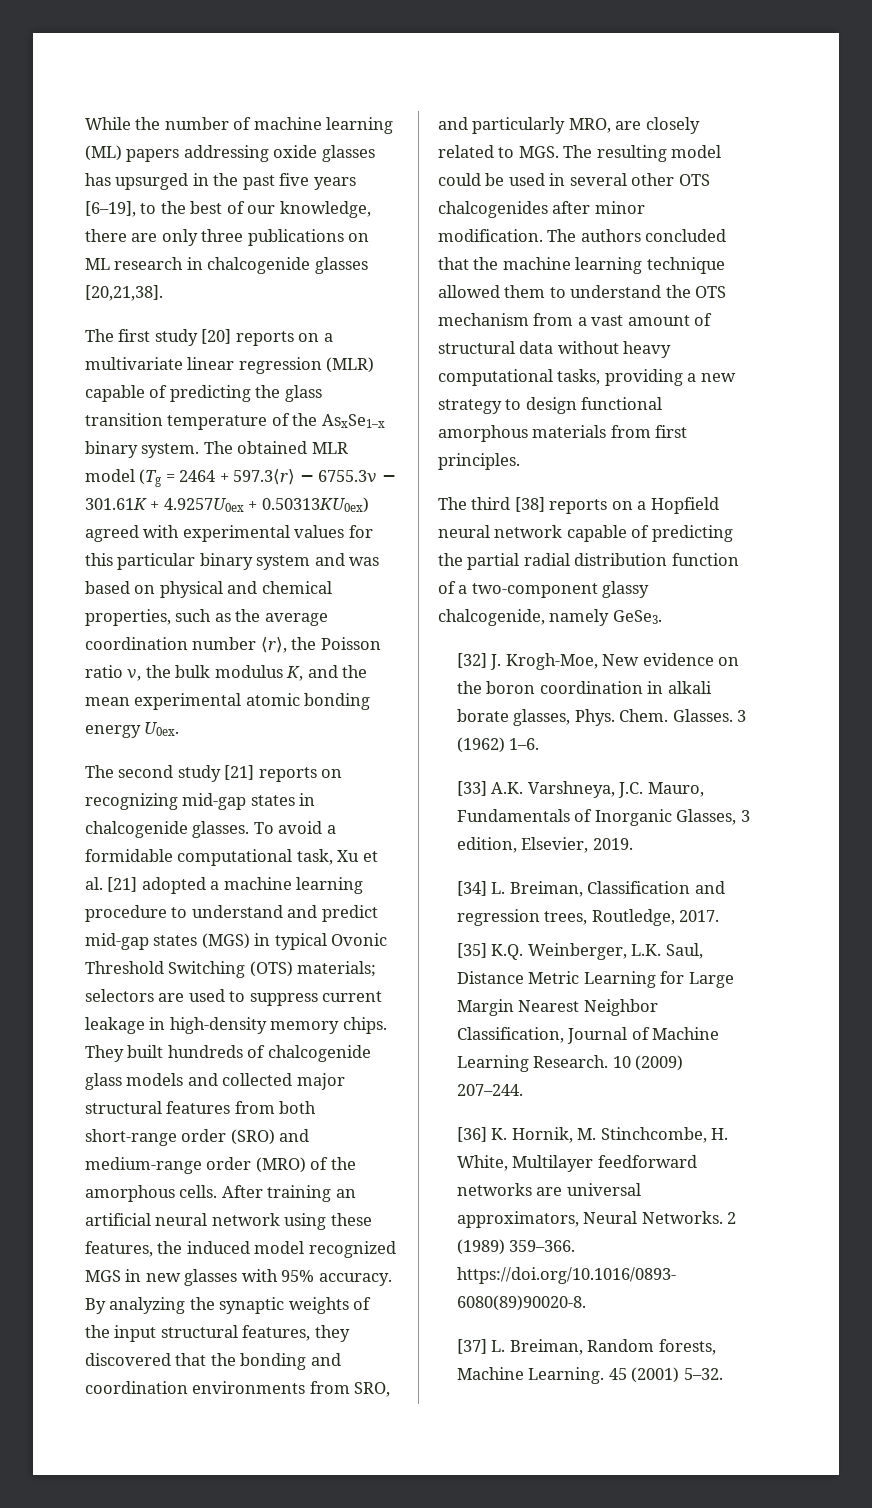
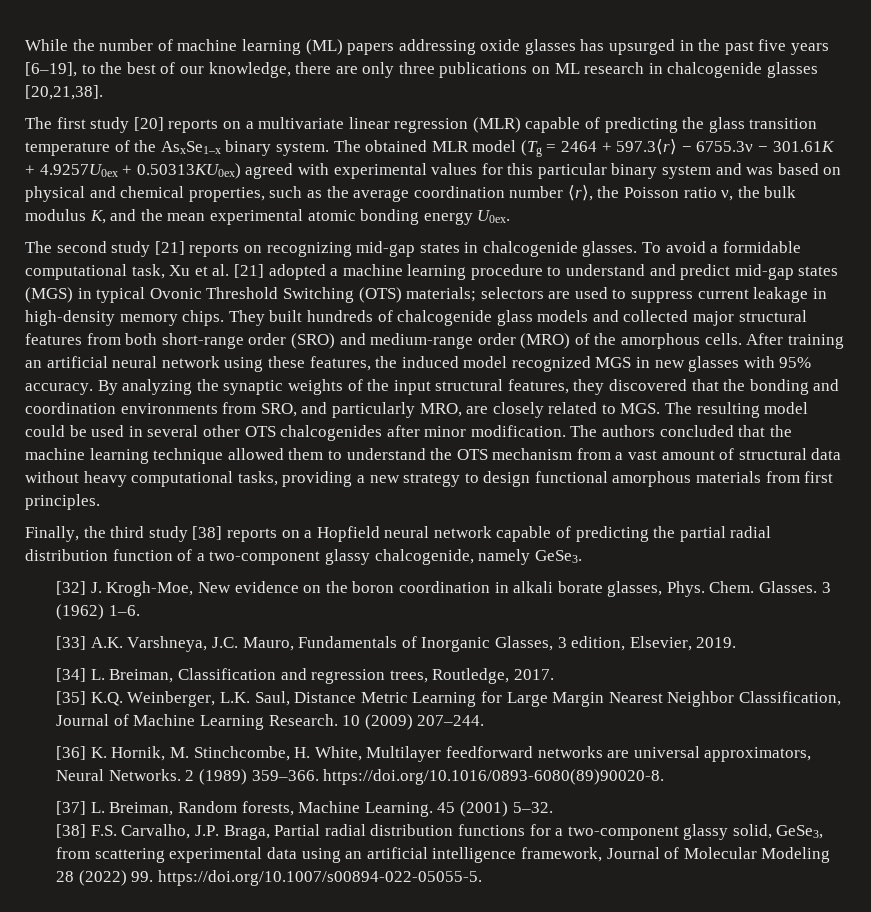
[438,497,511,510] The third -> [25,526,188,542] Finally, the third study
(723, 1374) none -> [56,824,824,840] [56,847,831,863] [56,870,482,886] // [38] F.S. Carvalho, J.P. Braga, Partial radial distribution functions for a two-component glassy solid, GeSe3, from scattering experimental data using an artificial intelligence framework, Journal of Molecular Modeling 28 (2022) 99. https://doi.org/10.1007/s00894-022-05055-5.

